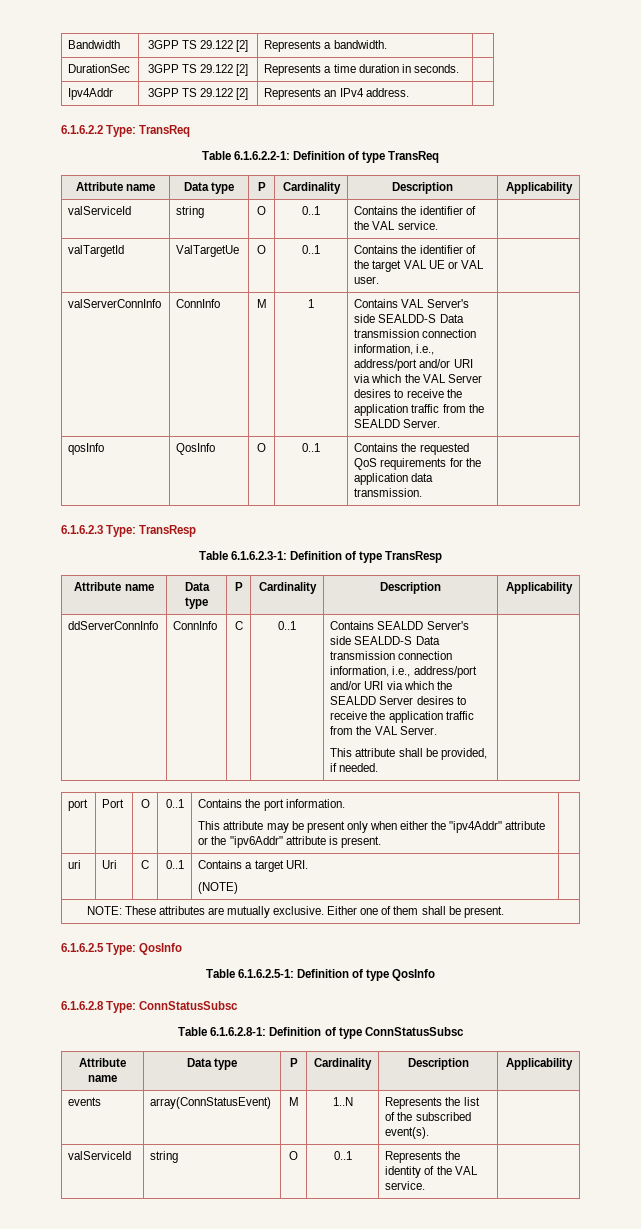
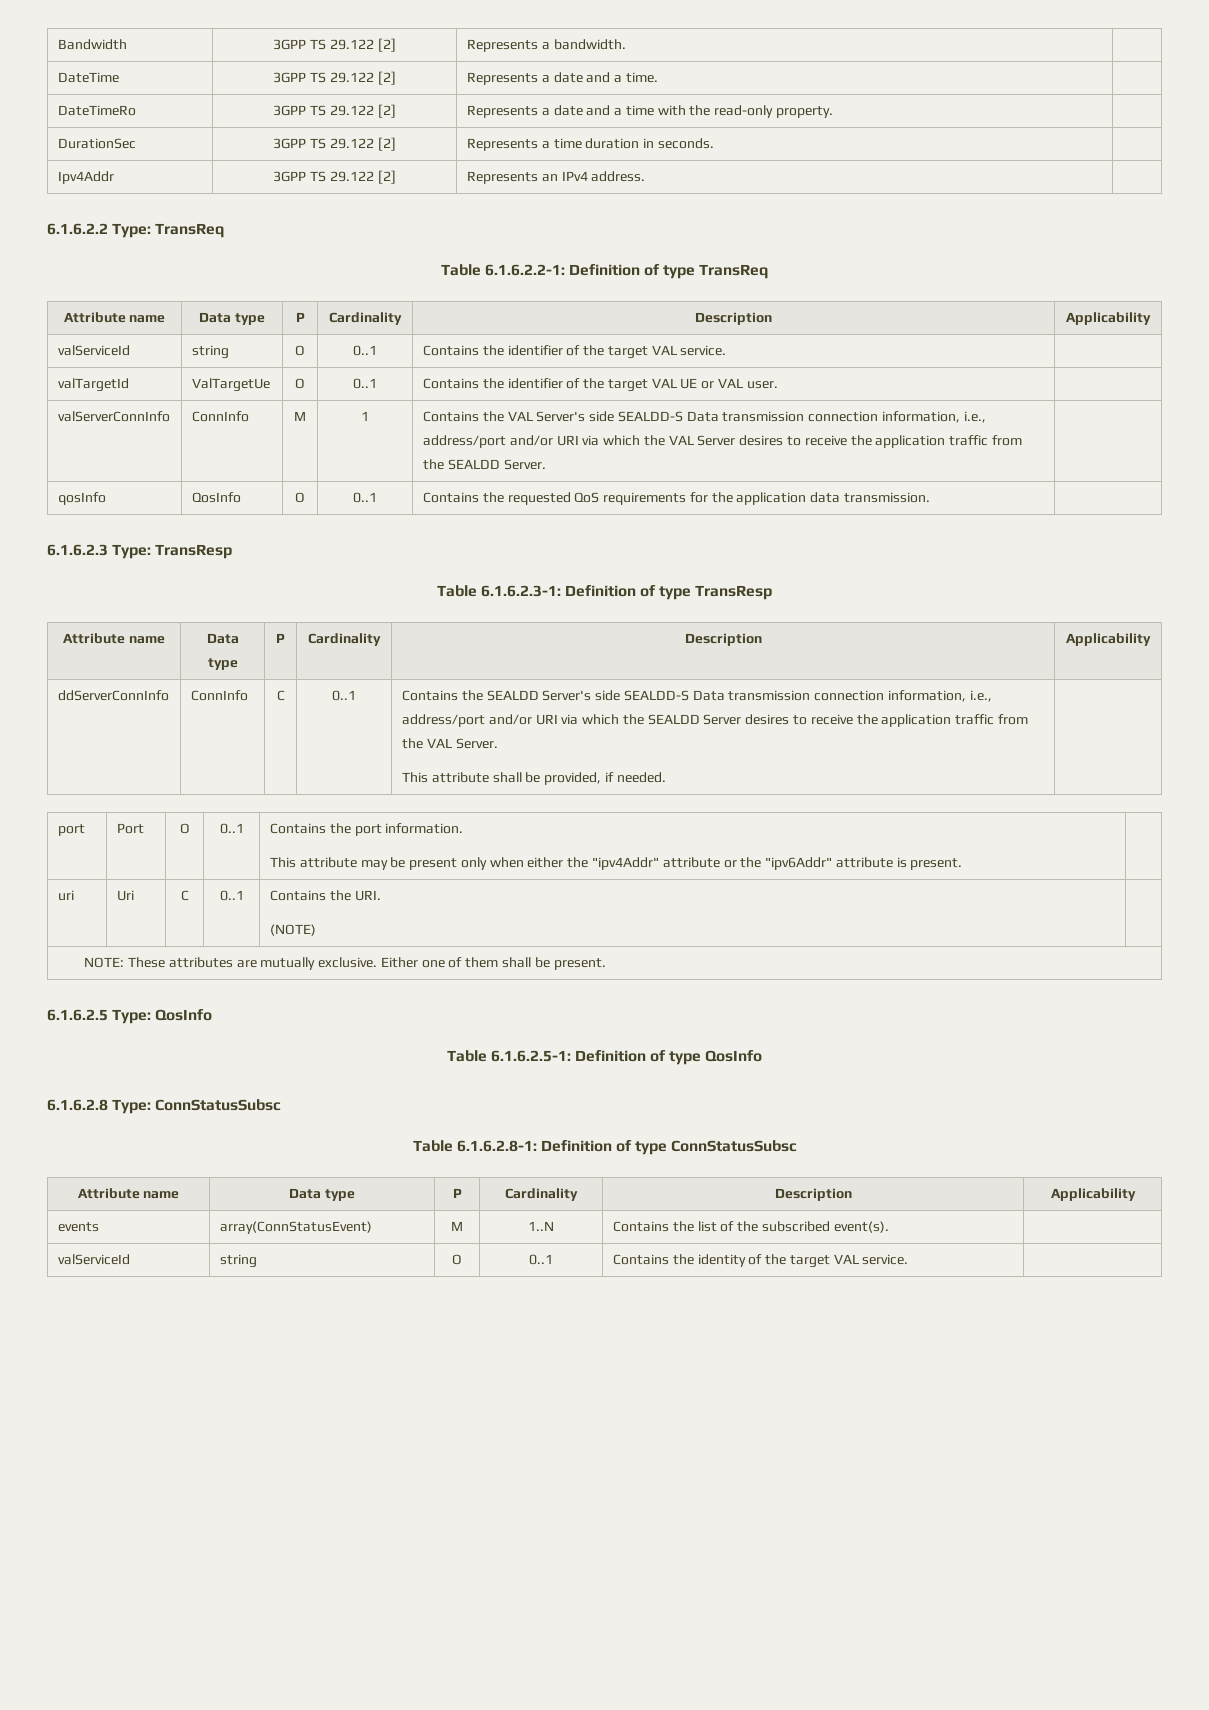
(387, 44) none -> [57,72,119,83] [273,71,396,85] [466,72,658,85] [57,105,136,116] [273,104,396,118] [466,105,833,118] // DateTime | 3GPP TS 29.122 [2] | Represents a date and a time. | // DateTimeRo | 3GPP TS 29.122 [2] | Represents a date and a time with the read-only property. |
(370, 225) none -> [607,346,648,359] target
(399, 303) none -> [482,411,504,422] the
(375, 625) none -> [461,690,483,701] the
[245,860,284,872] a target -> [329,890,351,901] the
[385,1097,443,1109] Represents -> [612,1221,669,1232] Contains
[385,1151,443,1163] Represents -> [612,1254,669,1265] Contains
(452, 1170) none -> [789,1255,830,1268] target

